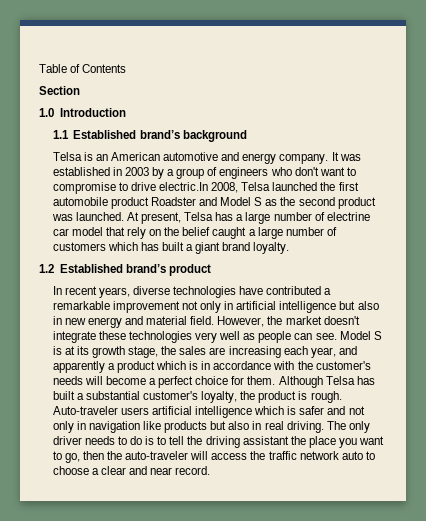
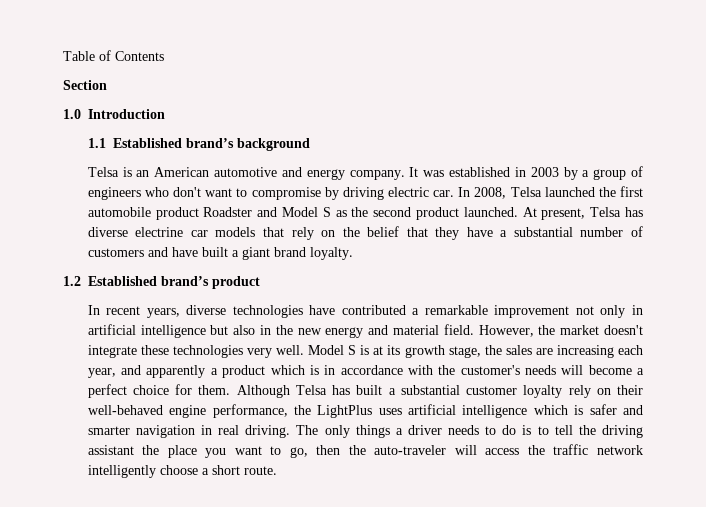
[118,182,209,191] to drive electric.In -> [324,187,471,200] by driving electric car. In
[51,214,73,221] was -> (459, 213) none
[236,212,325,224] a large number of -> [87,227,128,237] diverse
[71,227,103,236] model -> [215,227,256,237] models
[212,227,283,239] caught a large -> [406,227,573,240] that they have a substantial
[107,242,159,251] which has -> [147,247,198,257] and have
(62, 320) none -> [275,325,293,335] the
[219,331,337,343] well as people can see. -> [276,345,305,355] well.
[143,391,342,403] [52,406,149,415] customer's loyalty, the product is rough. Auto-traveler users -> [466,385,643,398] [87,404,402,418] customer loyalty rely on their well-behaved engine performance, the LightPlus uses
[348,406,365,415] [52,421,250,433] not only in navigation like products but also -> [87,425,195,438] smarter navigation
(370, 427) none -> [355,425,403,438] things a
[341,451,375,460] [52,466,211,475] auto to choose a clear and near record. -> [87,465,277,478] intelligently choose a short route.

